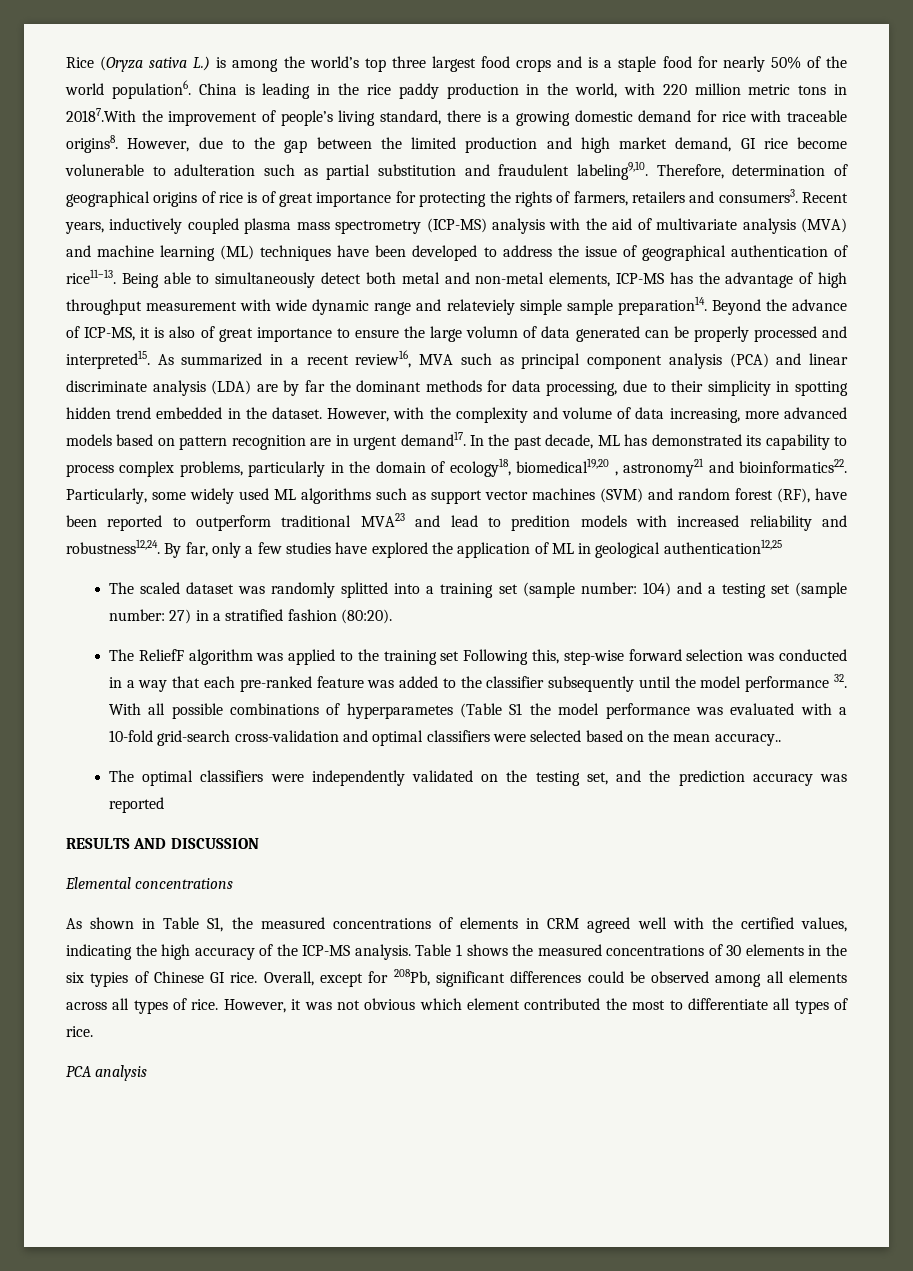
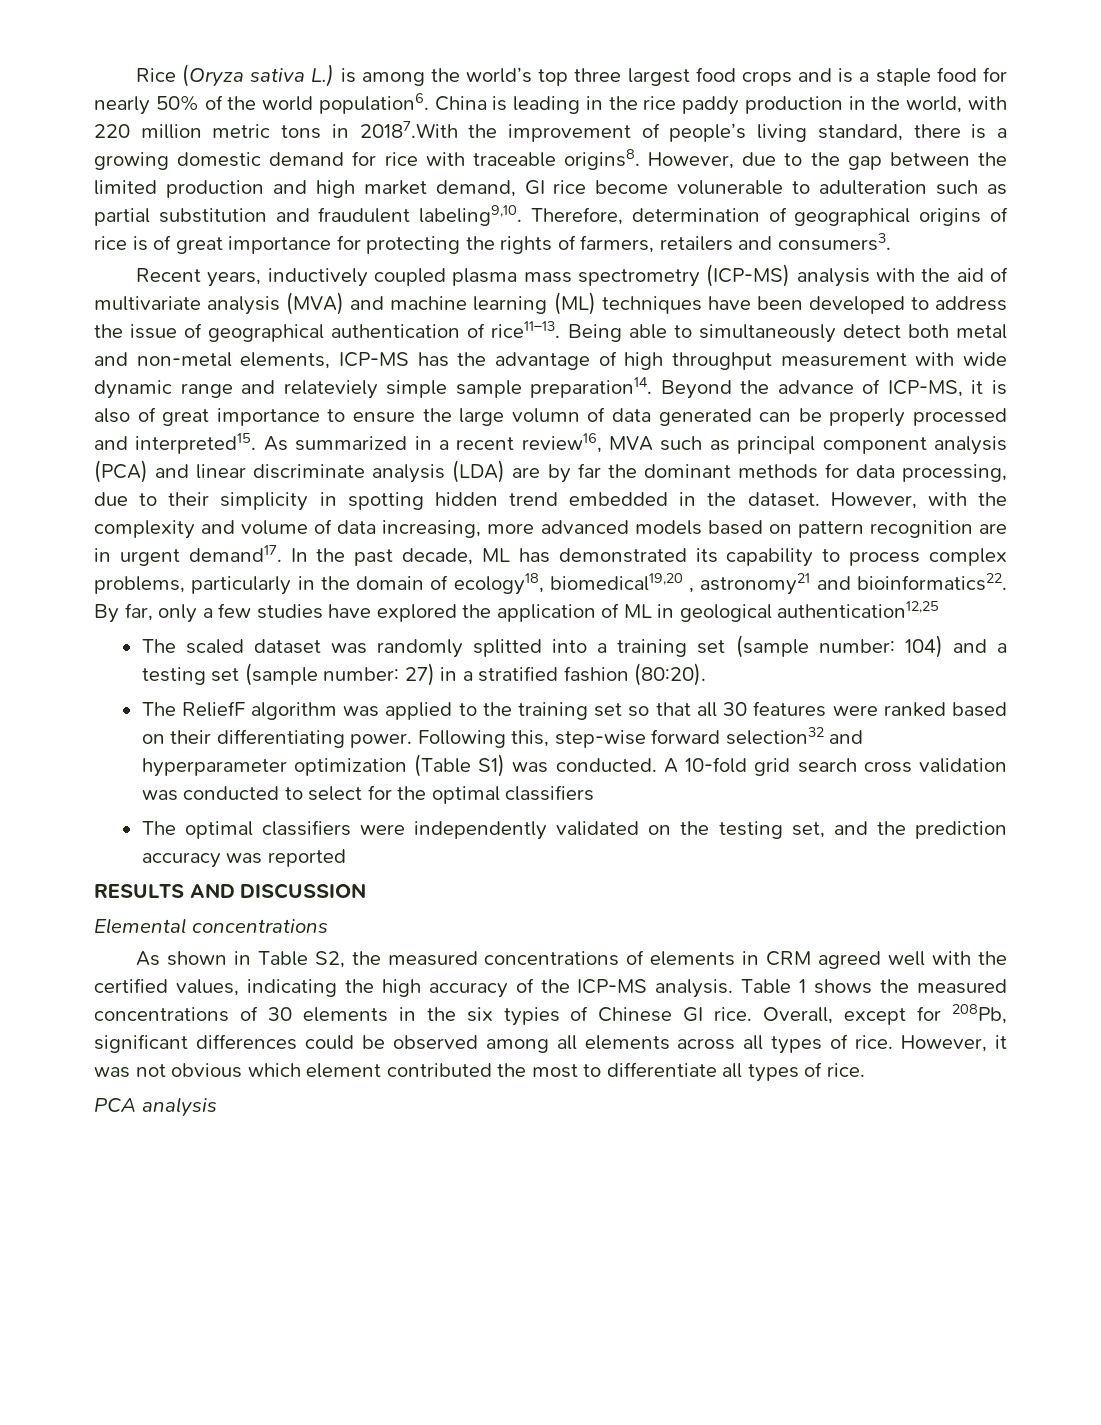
(798, 196) none -> (891, 242) //
[66,488,847,504] [66,513,847,531] [66,539,160,554] Particularly, some widely used ML algorithms such as support vector machines (SVM) and random forest (RF), have been reported to outperform traditional MVA23 and lead to predition models with increased reliability and robustness12,24. -> (1007, 582) none
[463,649,847,665] [108,674,847,692] [108,703,848,719] [108,730,781,746] Following this, step-wise forward selection was conducted in a way that each pre-ranked feature was added to the classifier subsequently until the model performance 32. With all possible combinations of hyperparametes (Table S1 the model performance was evaluated with a 10-fold grid-search cross-validation and optimal classifiers were selected based on the mean accuracy.. -> [628,701,1007,717] [141,727,864,748] [141,754,1008,777] [141,785,595,804] so that all 30 features were ranked based on their differentiating power. Following this, step-wise forward selection32 and hyperparameter optimization (Table S1) was conducted. A 10-fold grid search cross validation was conducted to select for the optimal classifiers
[207,917,224,932] S1, -> [314,951,345,968] S2,

